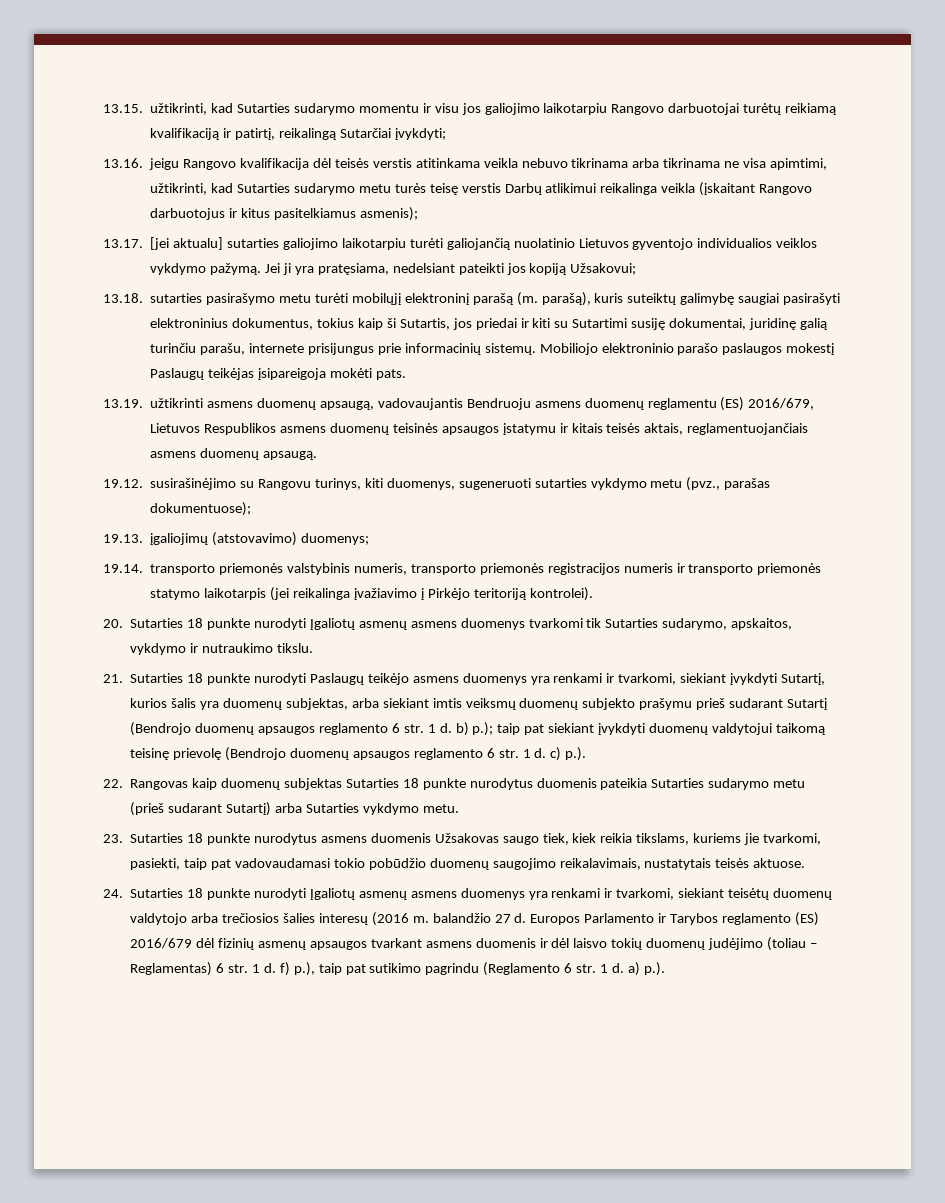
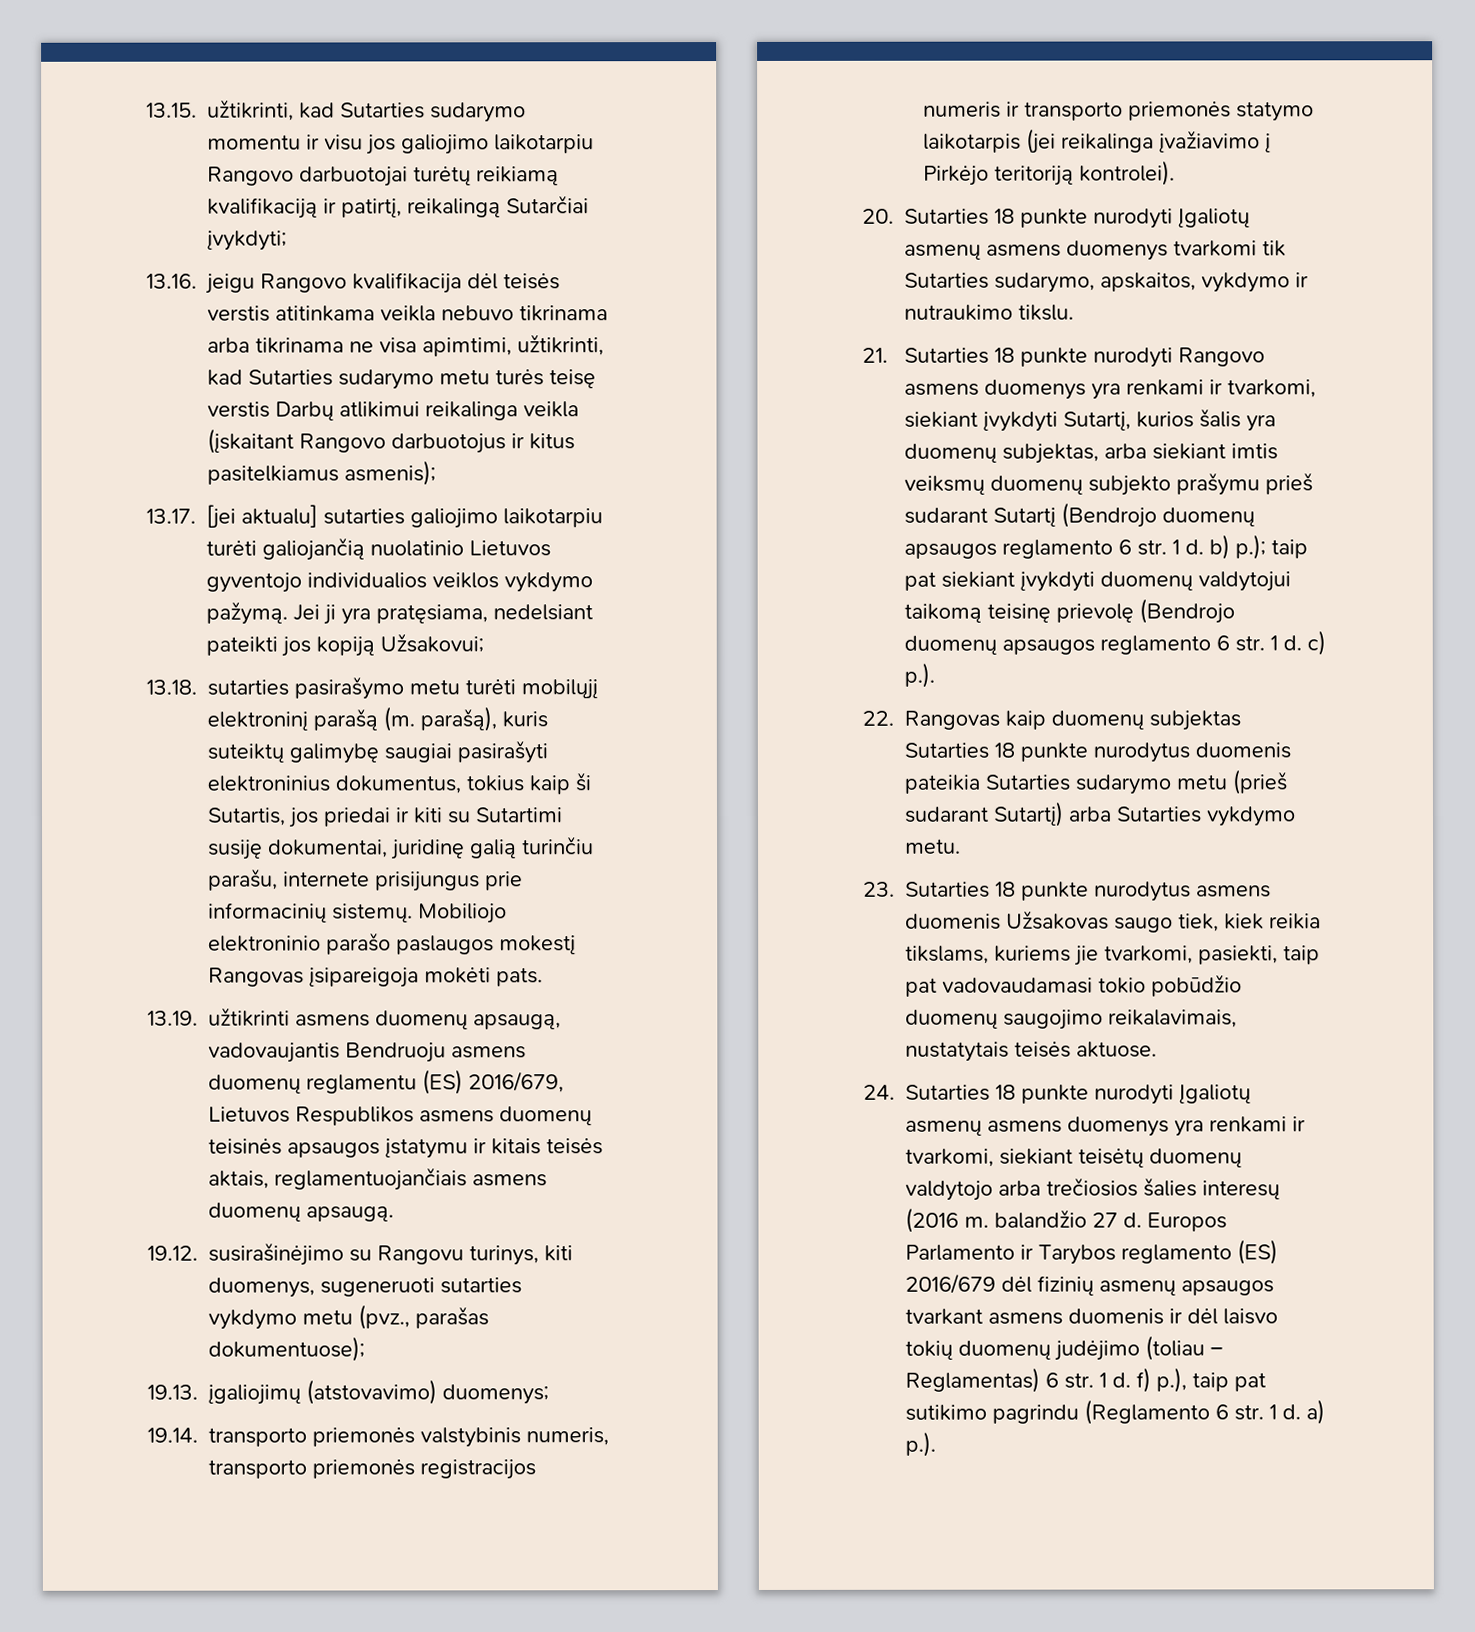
[150,368,255,380] Paslaugų teikėjas -> [208,967,304,987] Rangovas
[309,673,409,685] Paslaugų teikėjo -> [1178,347,1266,367] Rangovo

